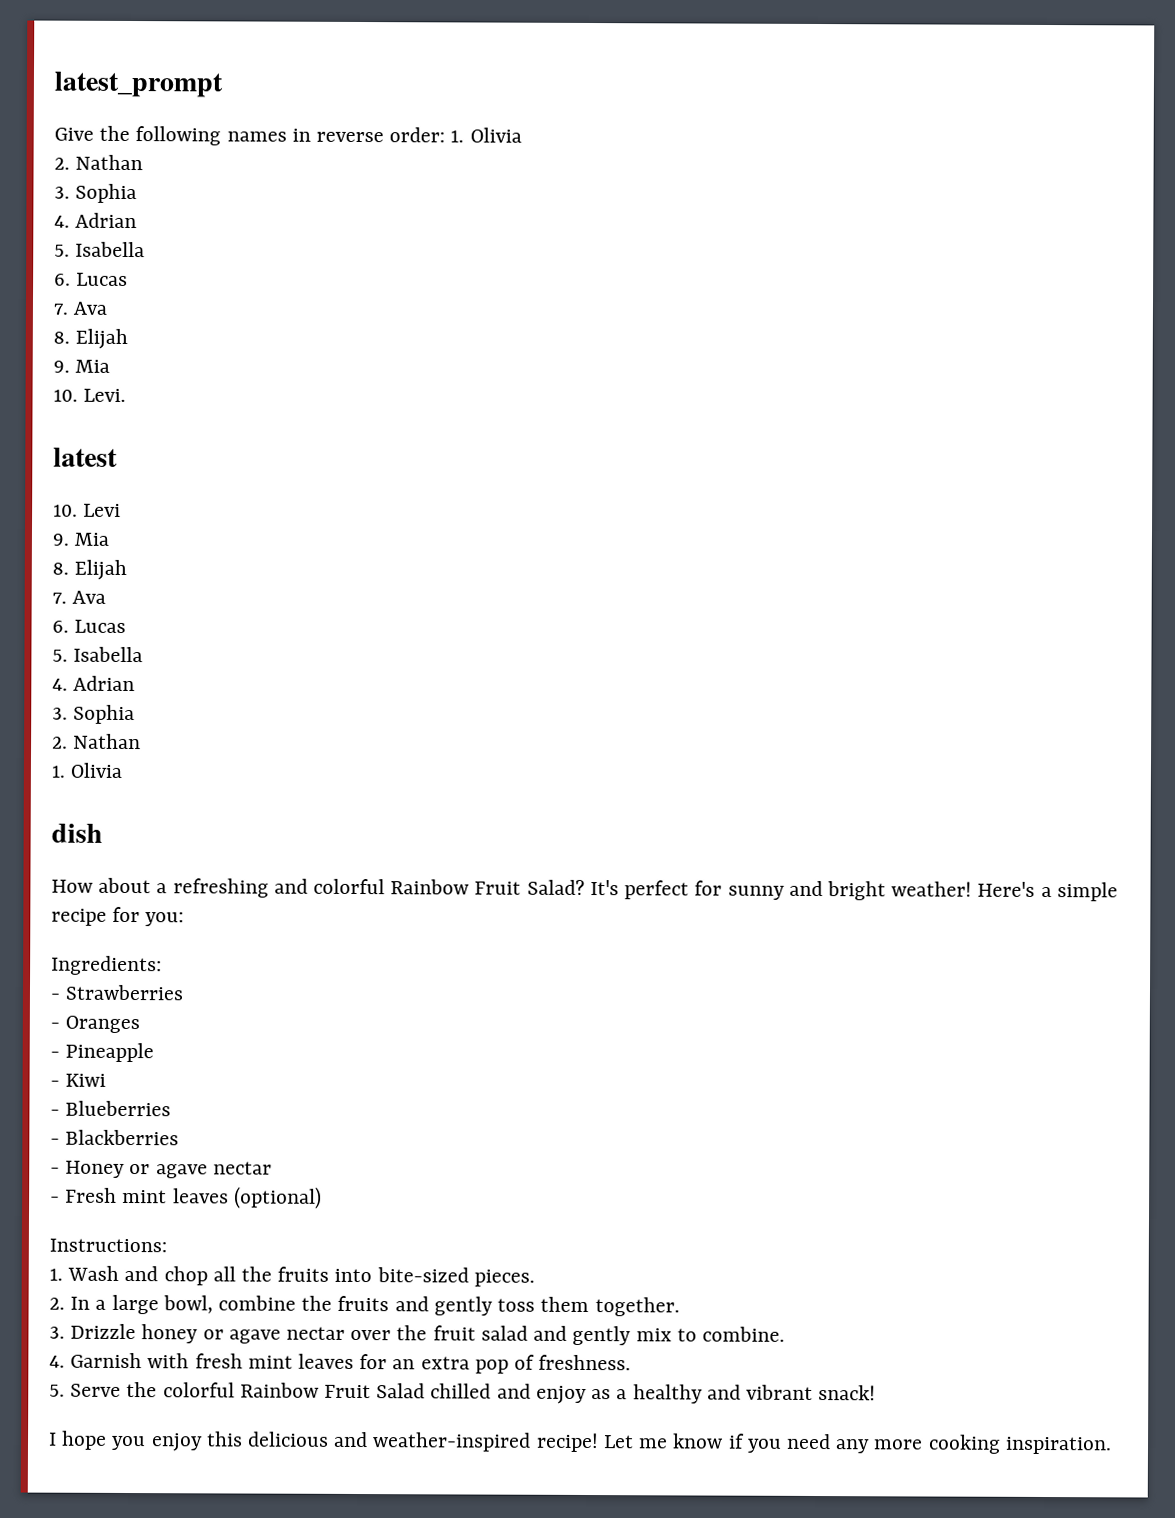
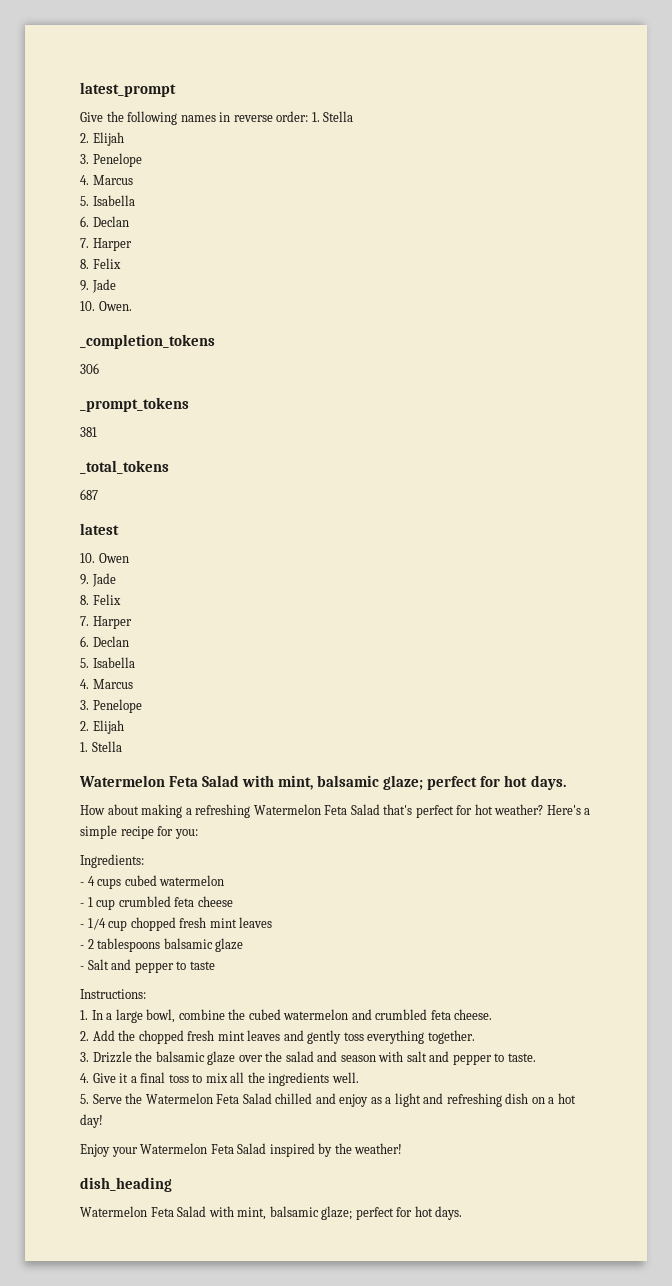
[469,127,522,143] [54,154,144,171] [54,183,138,204] [54,212,138,229] Olivia // 2. Nathan // 3. Sophia // 4. Adrian -> [323,111,354,122] [80,132,124,146] [80,153,142,167] [80,175,133,185] Stella // 2. Elijah // 3. Penelope // 4. Marcus
[76,272,129,286] [53,301,108,315] [53,328,129,349] [53,359,111,373] [53,388,127,402] Lucas // 7. Ava // 8. Elijah // 9. Mia // 10. Levi. -> [92,216,129,227] [80,238,132,251] [80,258,121,269] [80,279,116,293] [80,301,132,311] [80,334,215,349] [80,363,99,374] [80,397,189,412] [80,427,97,437] [80,460,169,474] [80,489,98,500] Declan // 7. Harper // 8. Felix // 9. Jade // 10. Owen. // _completion_tokens // 306 // _prompt_tokens // 381 // _total_tokens // 687
[83,503,122,517] [52,532,110,546] [52,559,128,580] [52,590,107,604] [52,619,127,633] Levi // 9. Mia // 8. Elijah // 7. Ava // 6. Lucas -> [98,553,129,563] [80,573,116,587] [80,594,121,605] [80,616,132,629] [80,636,129,647] Owen // 9. Jade // 8. Felix // 7. Harper // 6. Declan
[73,675,136,692] [52,704,136,725] [52,733,142,750] [51,762,123,778] [51,823,103,843] Adrian // 3. Sophia // 2. Nathan // 1. Olivia // dish -> [92,679,133,689] [80,699,142,713] [80,720,124,734] [80,741,122,752] [79,775,566,790] Marcus // 3. Penelope // 2. Elijah // 1. Stella // Watermelon Feta Salad with mint, balsamic glaze; perfect for hot days.
(152, 885) none -> [141,804,183,818] making
[273,878,973,901] and colorful Rainbow Fruit Salad? It's perfect for sunny and bright weather! -> [253,804,544,818] Watermelon Feta Salad that's perfect for hot weather?
[65,984,185,1001] [50,1015,141,1034] [50,1042,155,1063] [50,1073,107,1087] [50,1100,172,1117] [50,1129,180,1146] [50,1160,272,1179] [50,1186,322,1209] [49,1238,167,1253] [49,1265,535,1287] [49,1297,65,1310] Strawberries // - Oranges // - Pineapple // - Kiwi // - Blueberries // - Blackberries // - Honey or agave nectar // - Fresh mint leaves (optional) // Instructions: // 1. Wash and chop all the fruits into bite-sized pieces. // 2. -> [87,875,225,889] [80,896,233,910] [80,917,273,931] [80,938,244,952] [80,959,215,973] [80,989,146,999] [80,1010,88,1020] 4 cups cubed watermelon // - 1 cup crumbled feta cheese // - 1/4 cup chopped fresh mint leaves // - 2 tablespoons balsamic glaze // - Salt and pepper to taste // Instructions: // 1.
[337,1295,390,1312] fruits -> [248,1009,493,1020] [80,1030,281,1044] cubed watermelon and crumbled feta cheese. // 2. Add the chopped fresh mint leaves
[540,1296,590,1313] them -> [367,1030,425,1044] everything
[141,1324,346,1344] honey or agave nectar -> [135,1051,236,1065] the balsamic glaze
[432,1325,476,1341] fruit -> (283, 1056) none
[572,1325,785,1346] [49,1352,632,1374] gently mix to combine. // 4. Garnish with fresh mint leaves for an extra pop of freshness. -> [340,1051,536,1065] [80,1072,359,1086] season with salt and pepper to taste. // 4. Give it a final toss to mix all the ingredients well.
[162,1382,372,1399] colorful Rainbow Fruit -> [145,1093,240,1104] Watermelon Feta
[632,1384,877,1404] [48,1430,1112,1455] healthy and vibrant snack! // I hope you enjoy this delicious and weather-inspired recipe! Let me know if you need any more cooking inspiration. -> [394,1093,576,1107] [80,1114,103,1128] [80,1143,403,1157] [80,1177,172,1192] [80,1206,463,1220] light and refreshing dish on a hot day! // Enjoy your Watermelon Feta Salad inspired by the weather! // dish_heading // Watermelon Feta Salad with mint, balsamic glaze; perfect for hot days.

